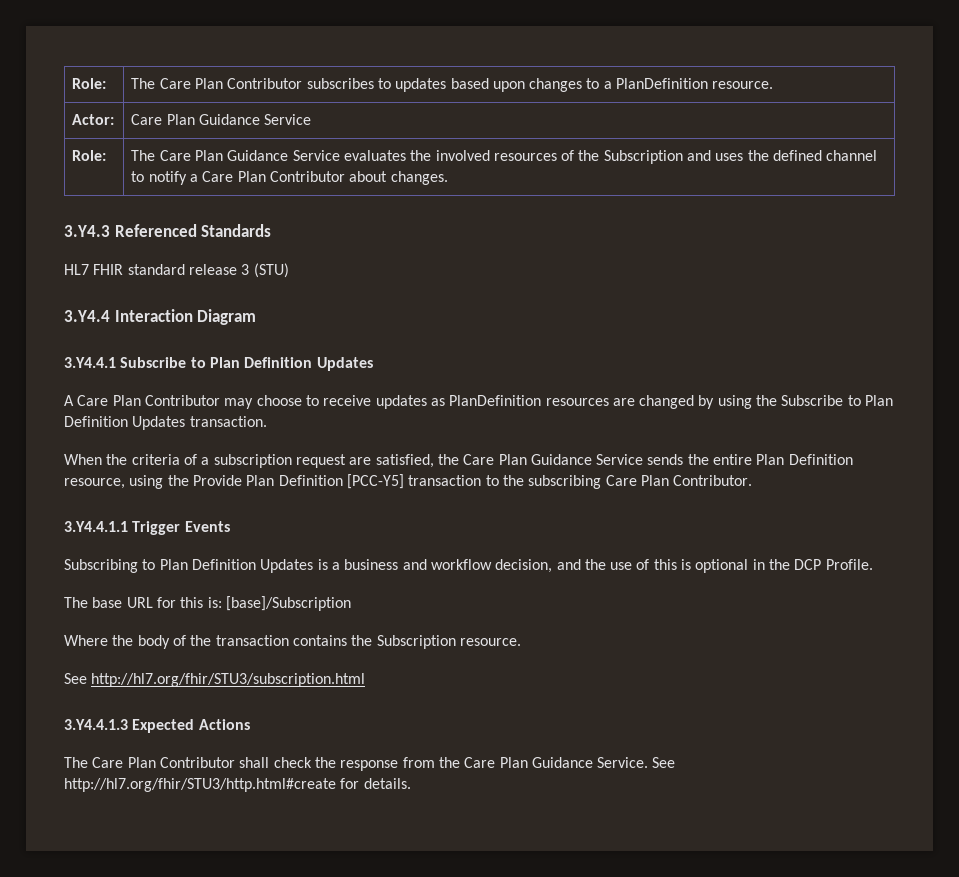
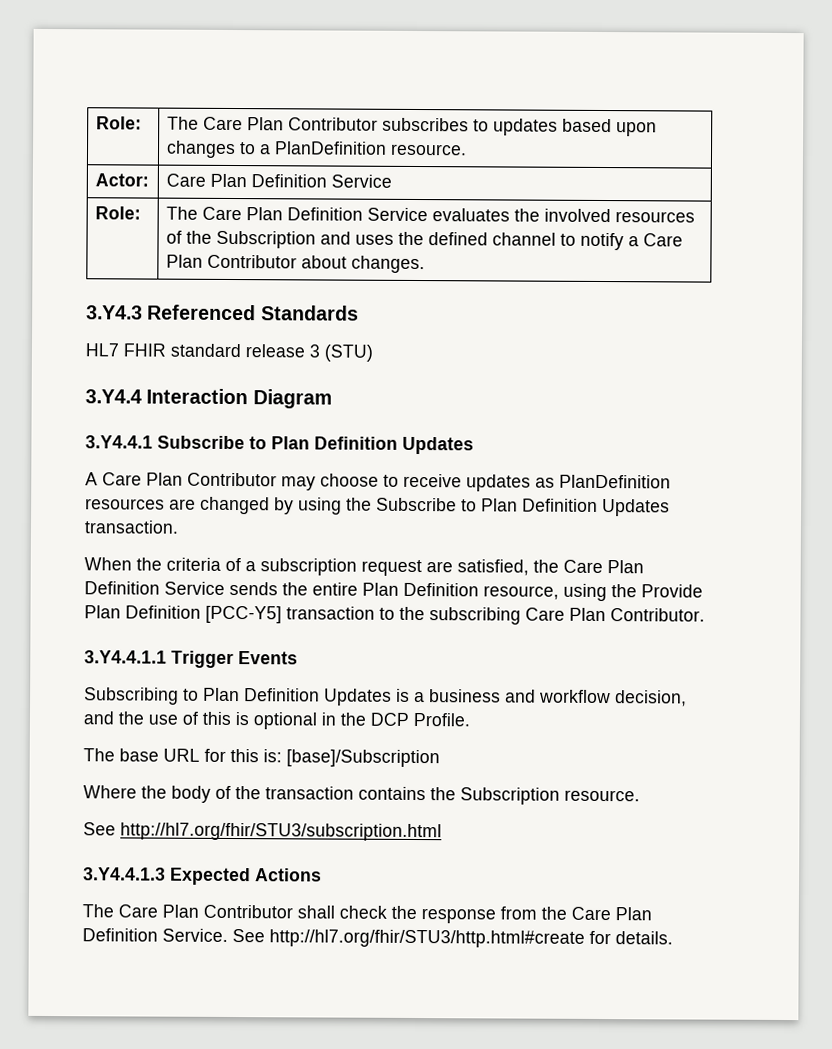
[198,114,260,125] Guidance -> [250,174,327,188] Definition
[227,150,289,161] Guidance -> [286,207,363,221] Definition
[530,454,592,465] Guidance -> [84,581,160,595] Definition
[531,757,593,768] Guidance -> [82,928,158,942] Definition

